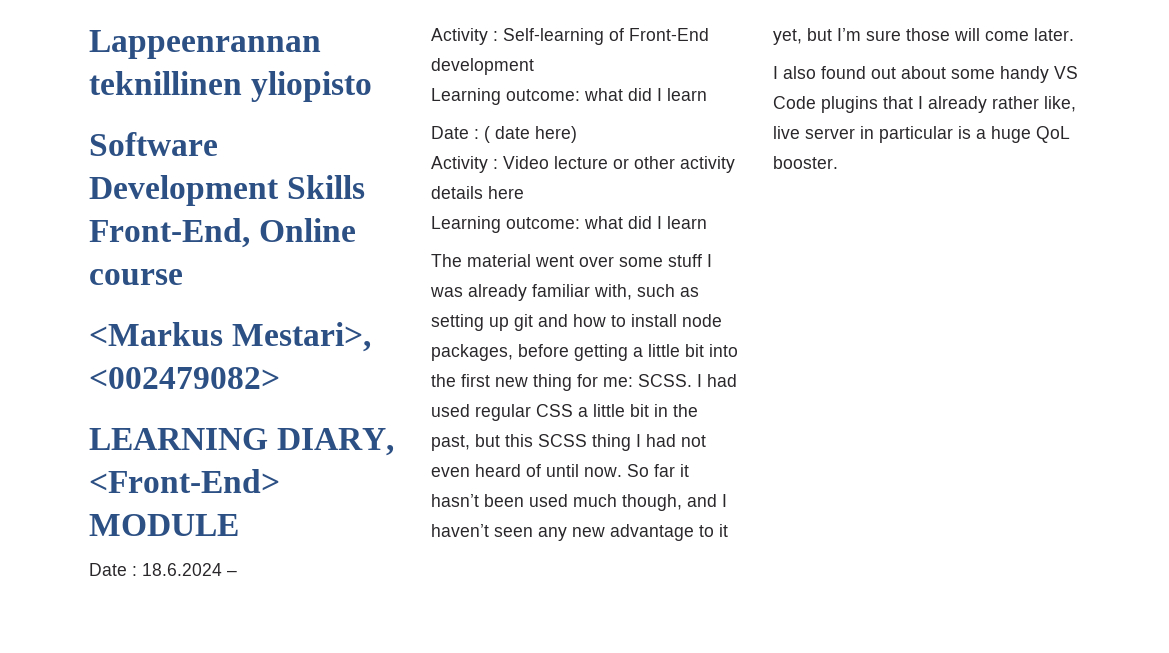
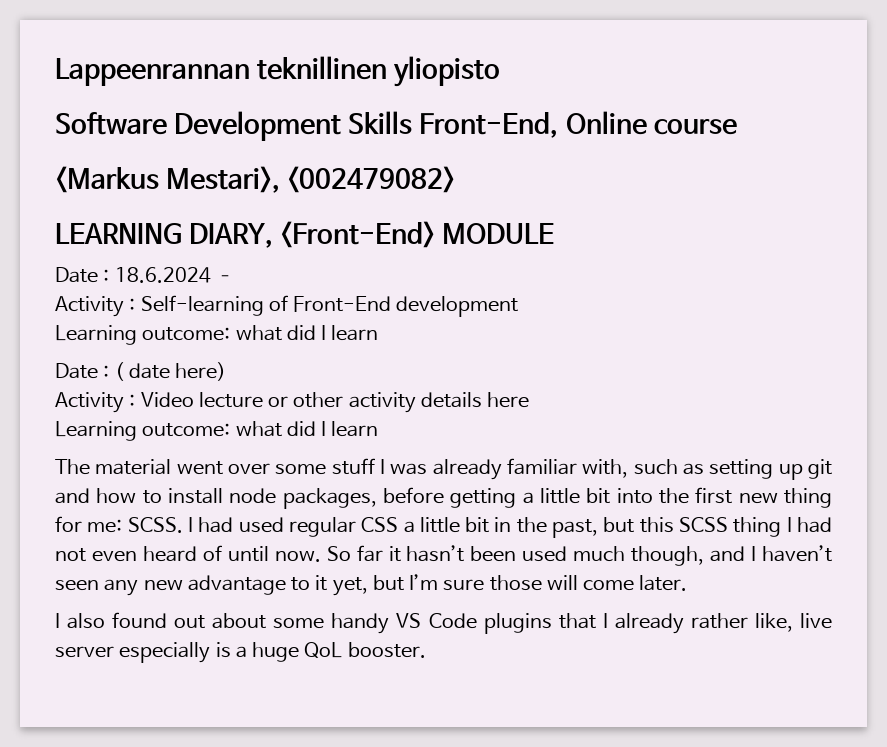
[860,126,953,143] in particular -> [119,642,211,663] especially

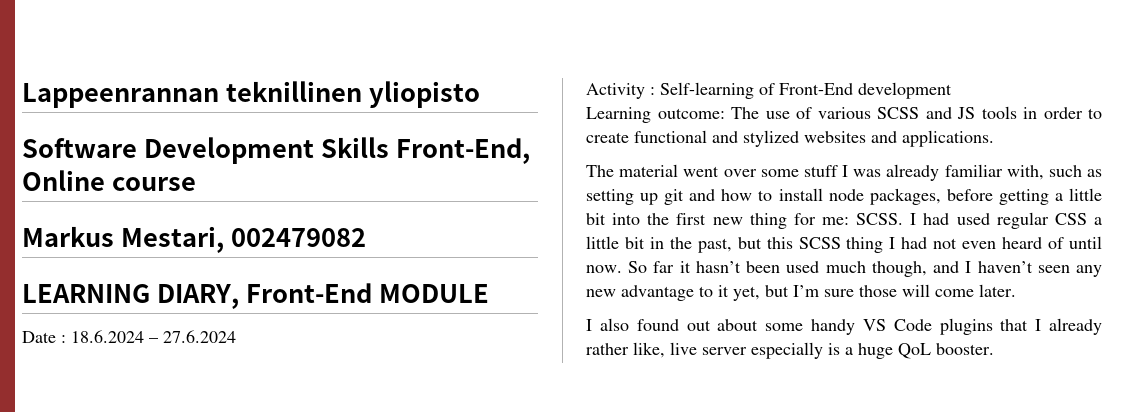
[55,166,456,193] <Markus Mestari>, <002479082> -> [22,226,366,253] Markus Mestari, 002479082
[280,221,436,248] <Front-End> -> [245,283,372,303] Front-End
(234, 278) none -> [163,330,236,343] 27.6.2024
[235,325,379,341] [55,362,227,381] [55,392,530,413] [55,421,379,441] what did I learn // Date : ( date here) // Activity : Video lecture or other activity details here // Learning outcome: what did I learn -> [731,106,1102,119] [586,130,994,147] The use of various SCSS and JS tools in order to create functional and stylized websites and applications.

